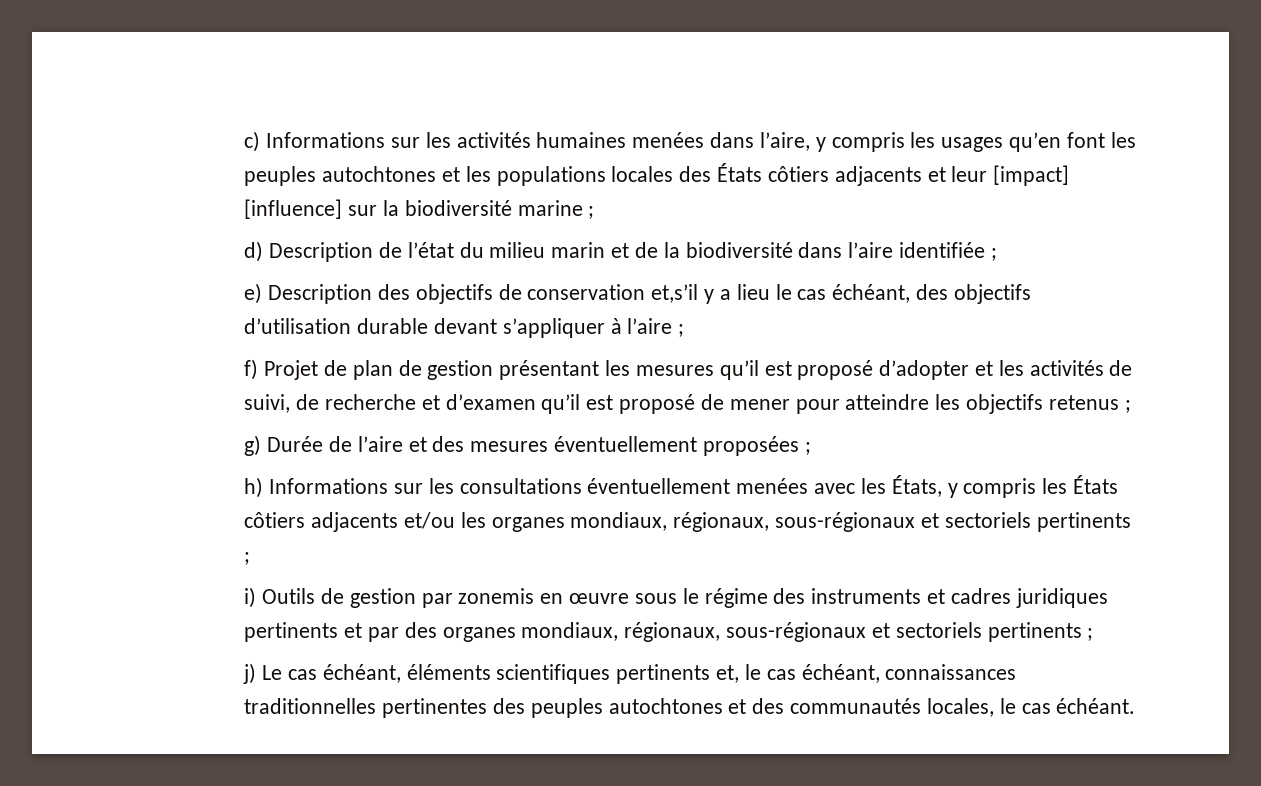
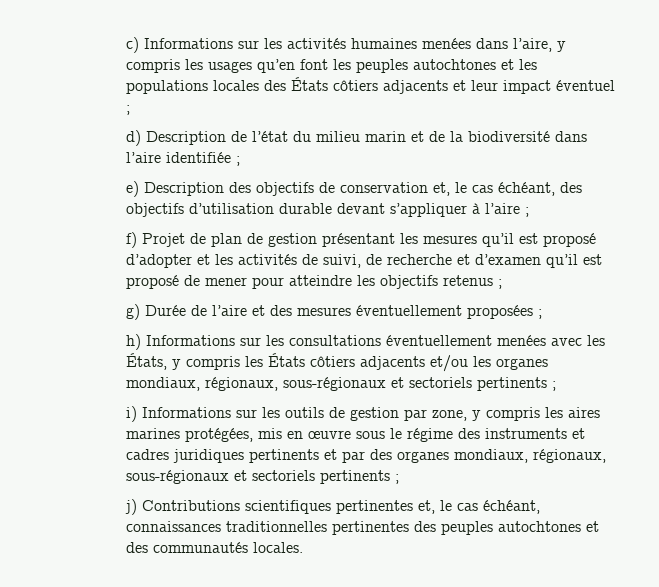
[993,165,1070,186] [244,199,583,219] [impact] [influence] sur la biodiversité marine -> [502,80,615,94] impact éventuel
[651,284,770,304] et,s’il y a lieu -> [432,182,450,196] et,
[262,588,535,608] Outils de gestion par zonemis -> [141,407,600,421] [125,428,282,442] Informations sur les outils de gestion par zone, y compris les aires marines protégées, mis
[262,664,711,684] Le cas échéant, éléments scientifiques pertinents -> [141,500,413,514] Contributions scientifiques pertinentes
[926,698,1136,717] locales, le cas échéant. -> [252,542,303,553] locales.

